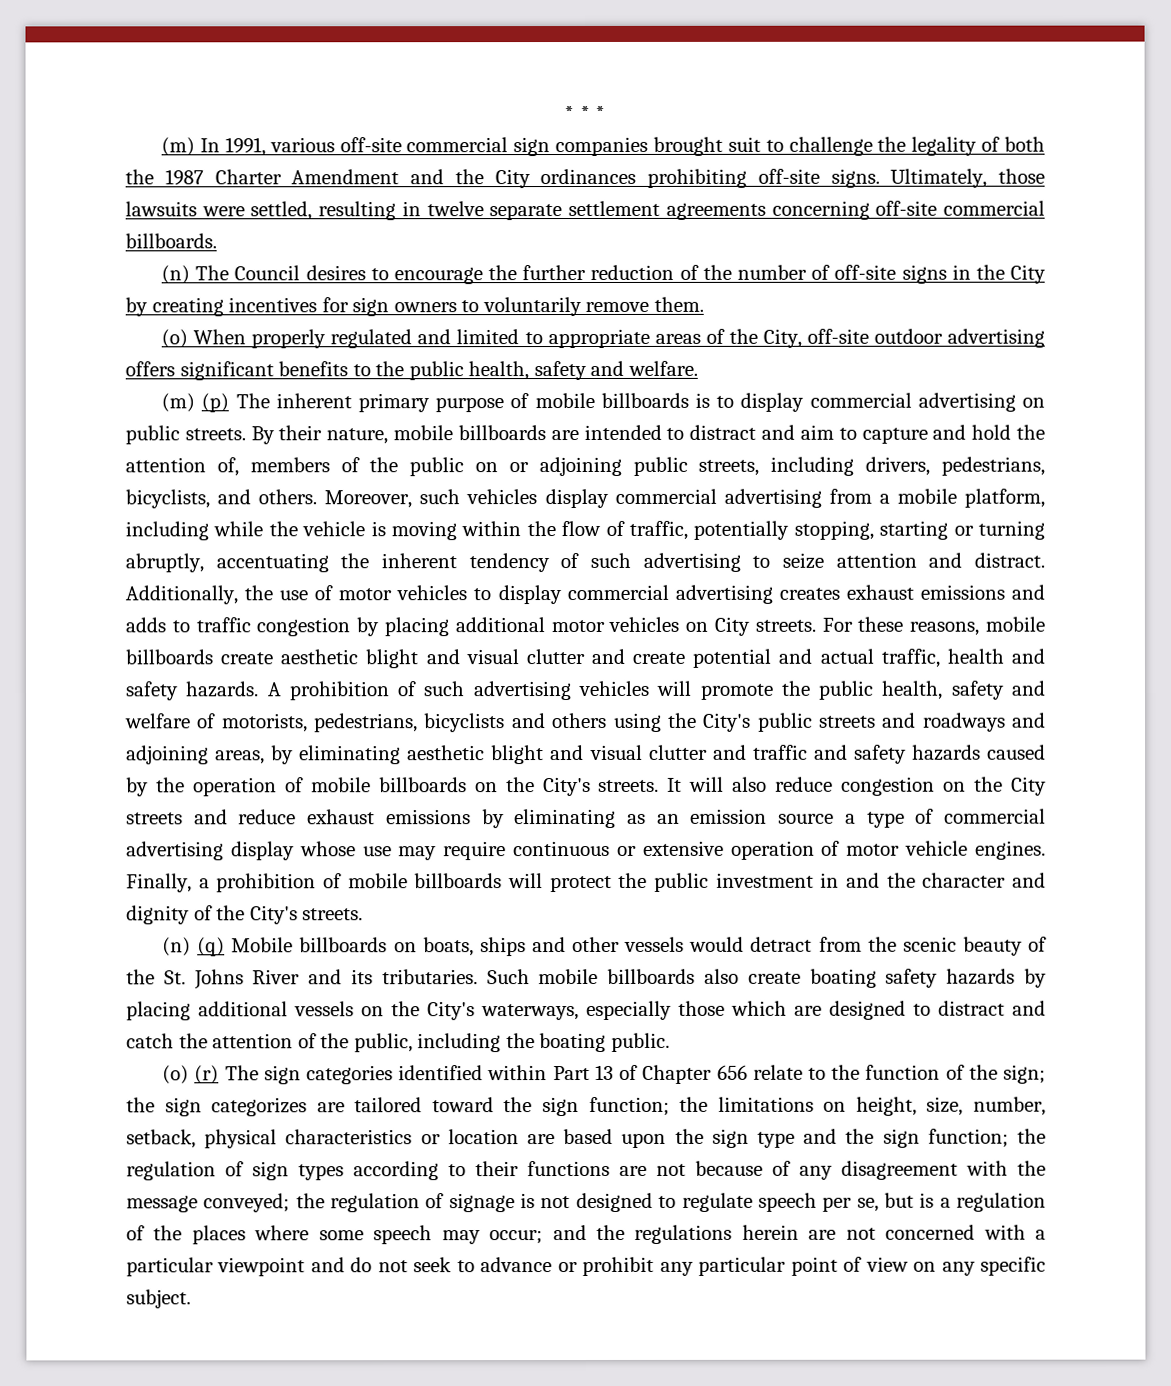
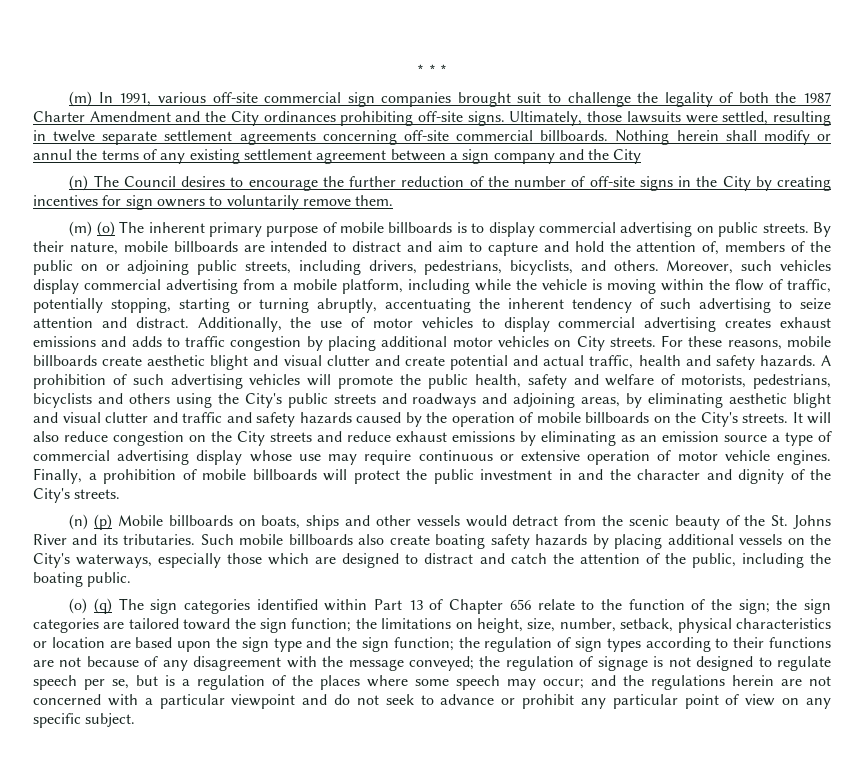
(217, 241) none -> [615,130,832,145] [33,149,642,164] Nothing herein shall modify or annul the terms of any existing settlement agreement between a sign company and the City
[161,328,1045,349] [125,360,698,381] [161,393,230,413] (o) When properly regulated and limited to appropriate areas of the City, off-site outdoor advertising offers significant benefits to the public health, safety and welfare. // (m) (p) -> [69,221,115,237] (m) (o)
[197,937,226,957] (q) -> [94,514,113,530] (p)
[194,1065,220,1085] (r) -> [94,598,113,614] (q)
[211,1097,308,1117] categorizes -> [33,618,99,633] categories

